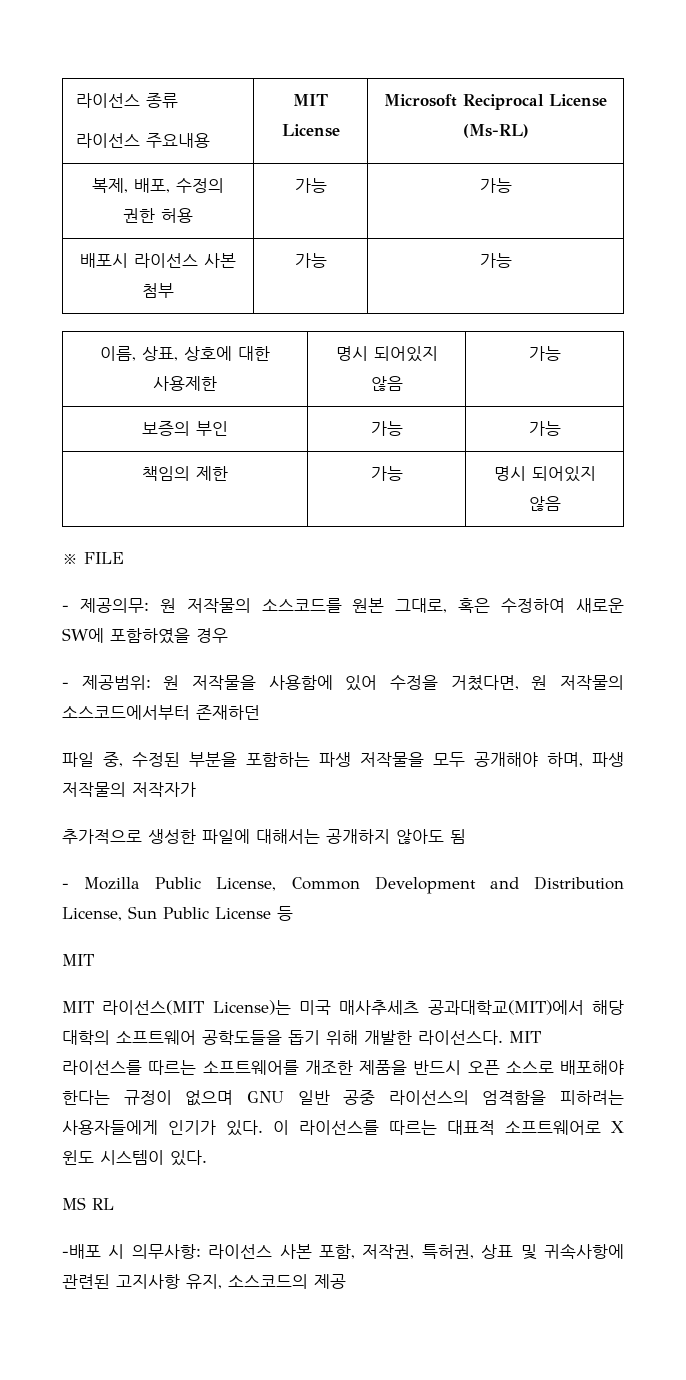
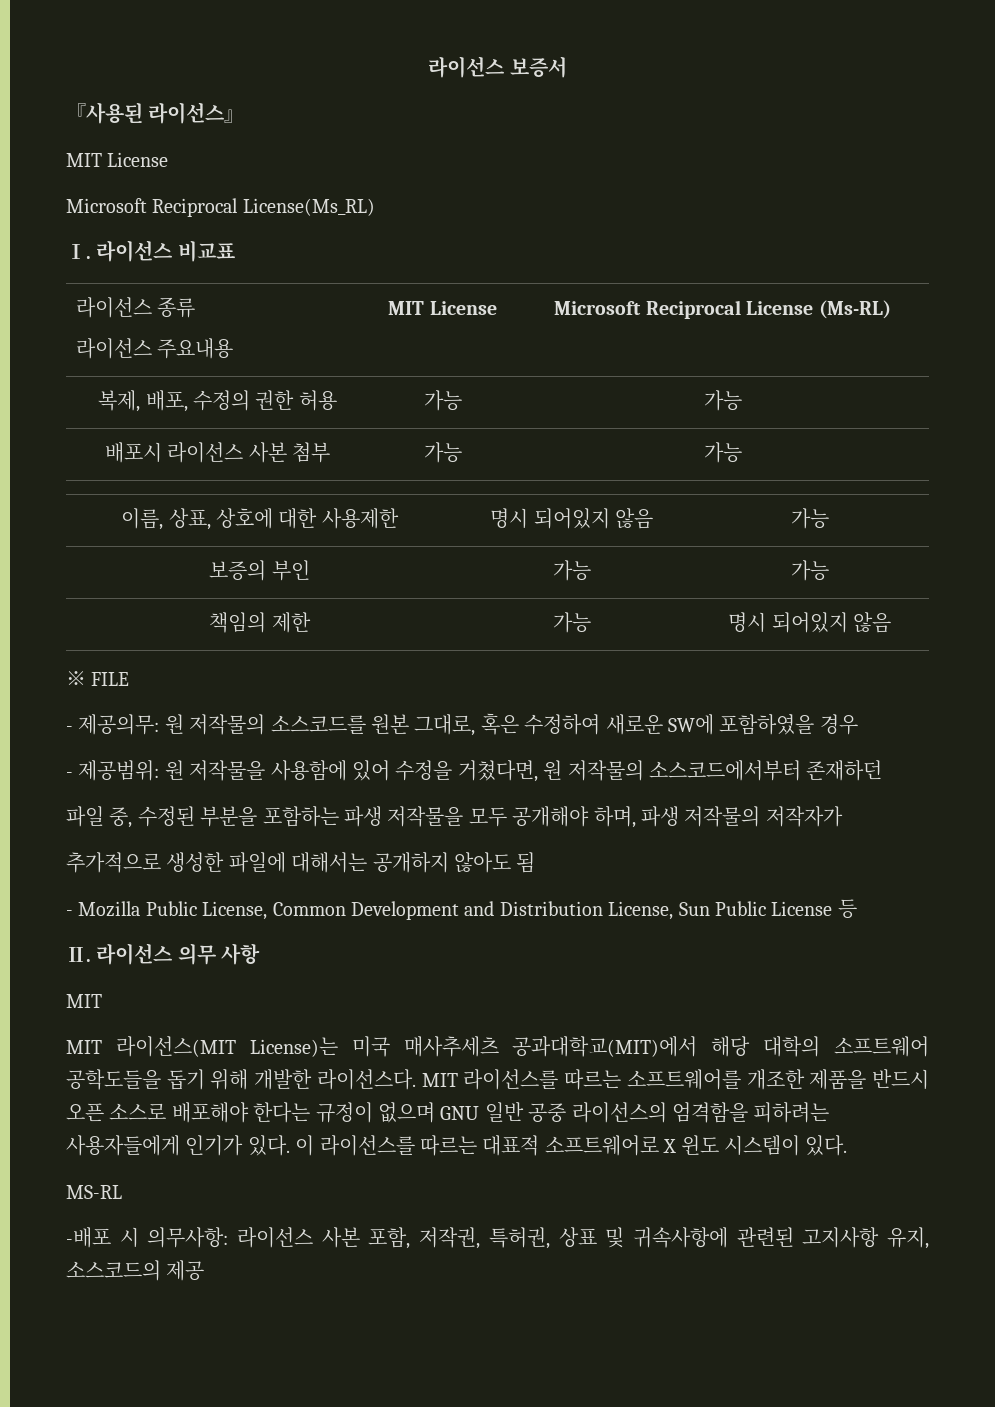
[75,93,140,108] 라이선스 -> [428,56,567,78] [66,102,245,124] [66,152,169,167] [66,198,375,217] [66,240,235,262] [75,297,152,318] 라이선스 보증서 // 『사용된 라이선스』 // MIT License // Microsoft Reciprocal License(Ms_RL) // Ⅰ. 라이선스 비교표 // 라이선스
(293, 913) none -> [66,943,261,965] // Ⅱ. 라이선스 의무 사항
[62,1197,114,1210] MS RL -> [66,1185,122,1199] MS-RL

